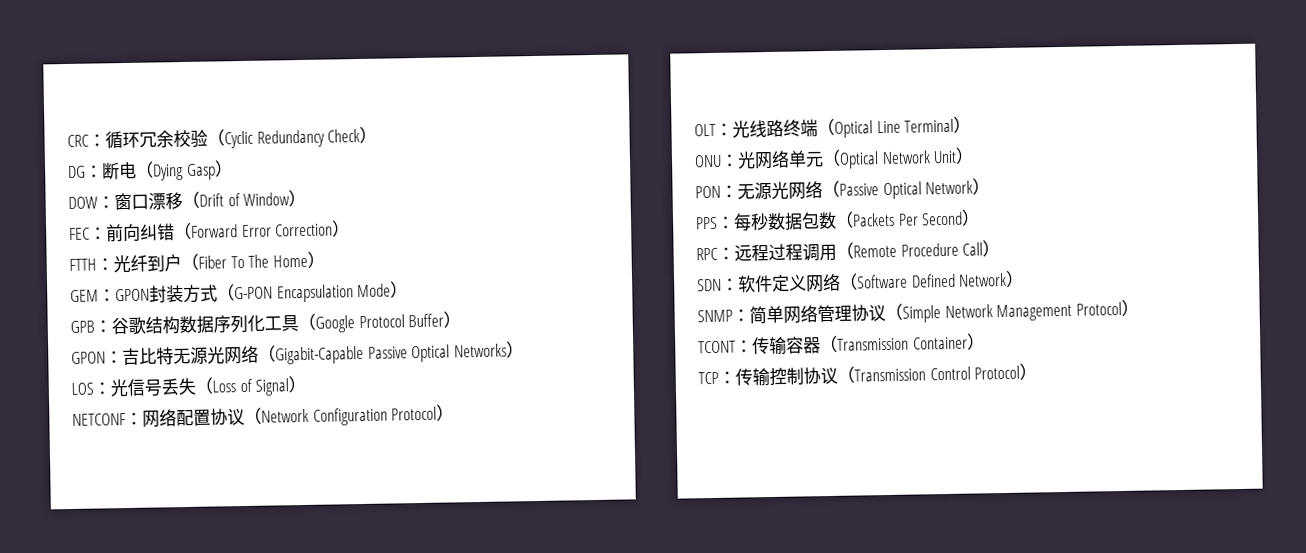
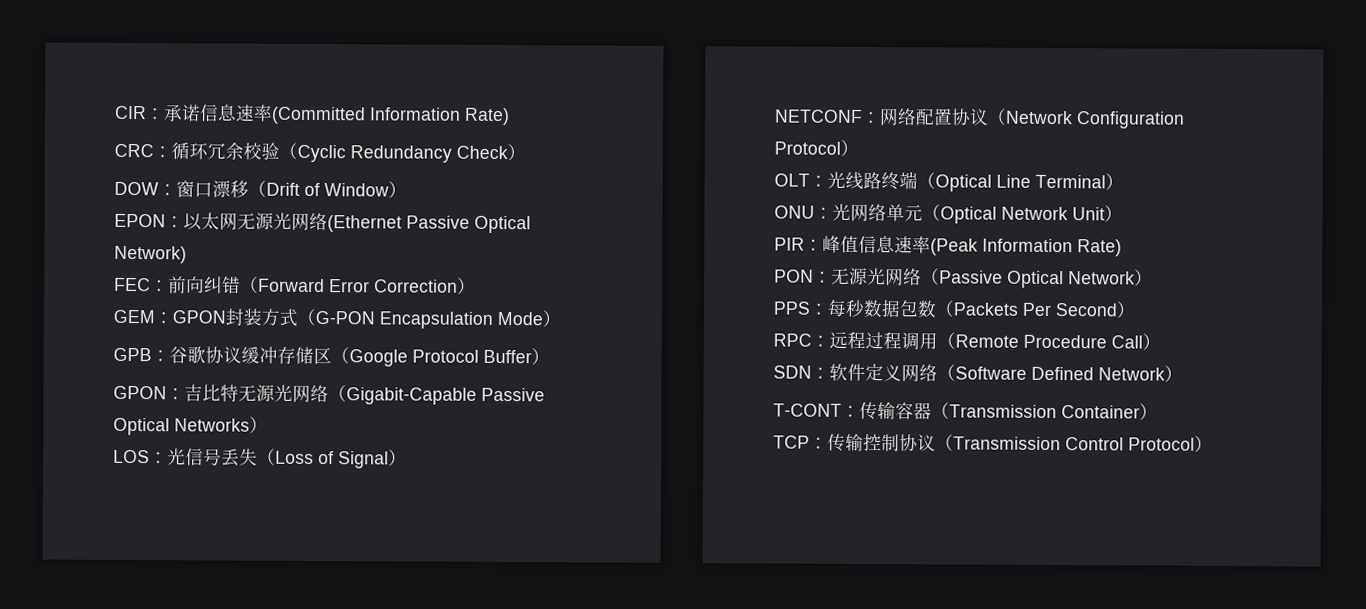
(67, 140) none -> [114,104,510,126] CIR：承诺信息速率(Committed Information Rate) //
[68,160,233,181] // DG：断电（Dying Gasp） -> (526, 153) none
(307, 198) none -> [114,212,531,234] [114,245,187,264] // EPON：以太网无源光网络(Ethernet Passive Optical Network)
[69,251,325,274] // FTTH：光纤到户（Fiber To The Home） -> (476, 286) none
[145,314,299,335] 结构数据序列化工具 -> [205,346,332,365] 协议缓冲存储区
(975, 156) none -> [774,235,1122,257] // PIR：峰值信息速率(Peak Information Rate)
[697,299,1139,325] [698,340,736,354] SNMP：简单网络管理协议（Simple Network Management Protocol） // TCONT -> [773,403,842,417] T-CONT

